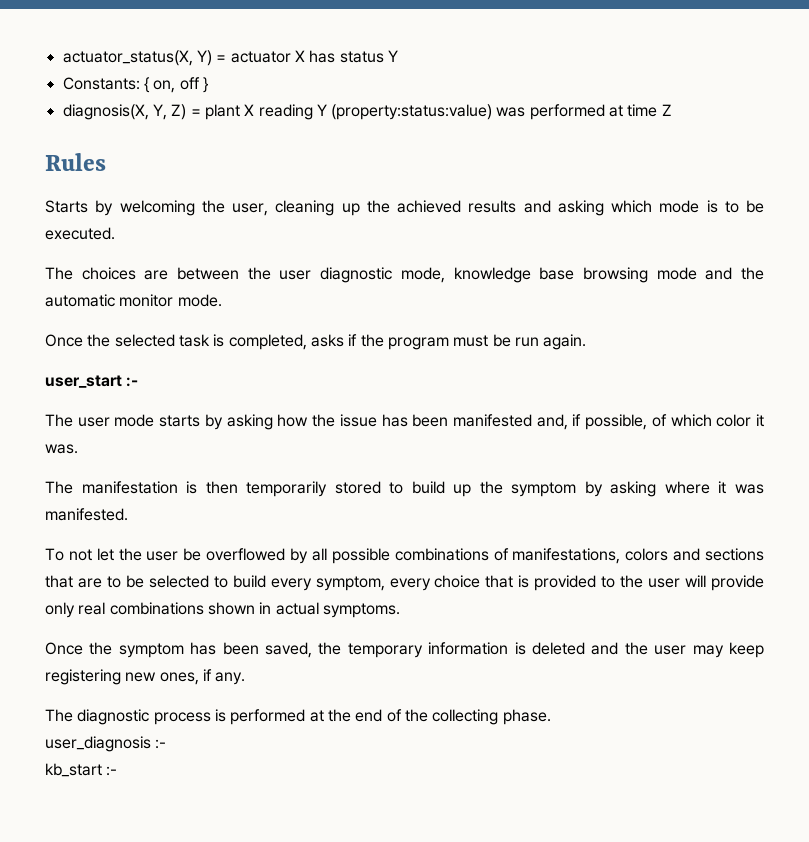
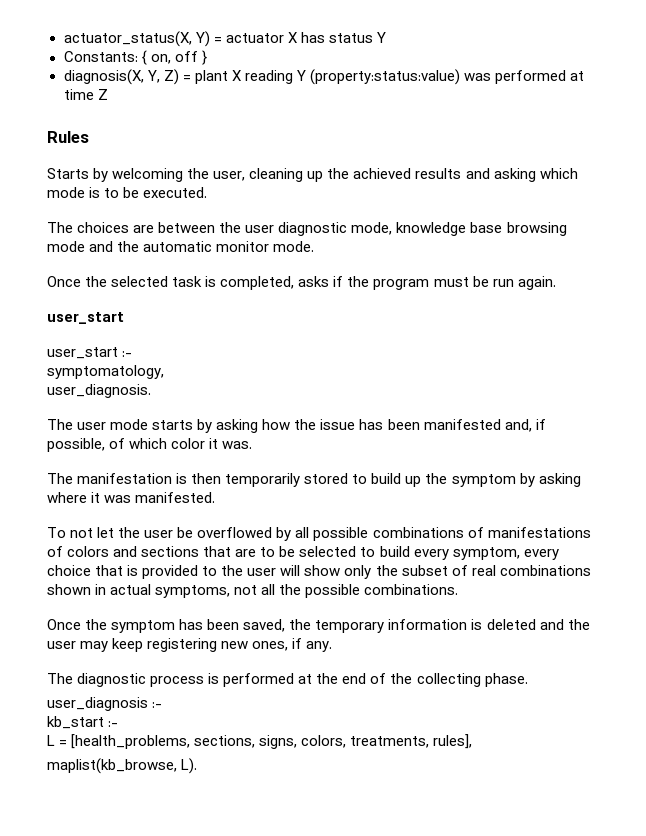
[126,377,139,387] :- -> [47,347,133,359] [47,365,164,379] [47,384,151,398] // user_start :- // symptomatology, // user_diagnosis.
[512,548,621,564] manifestations, -> [487,527,591,538] [47,546,63,557] manifestations of
[711,575,765,591] [45,602,75,618] provide only -> [304,565,468,579] show only the subset of
[322,603,400,618] symptoms. -> [155,584,459,598] symptoms, not all the possible combinations.
(118, 771) none -> [47,734,473,749] [47,758,198,774] // L = [health_problems, sections, signs, colors, treatments, rules], // maplist(kb_browse, L).

